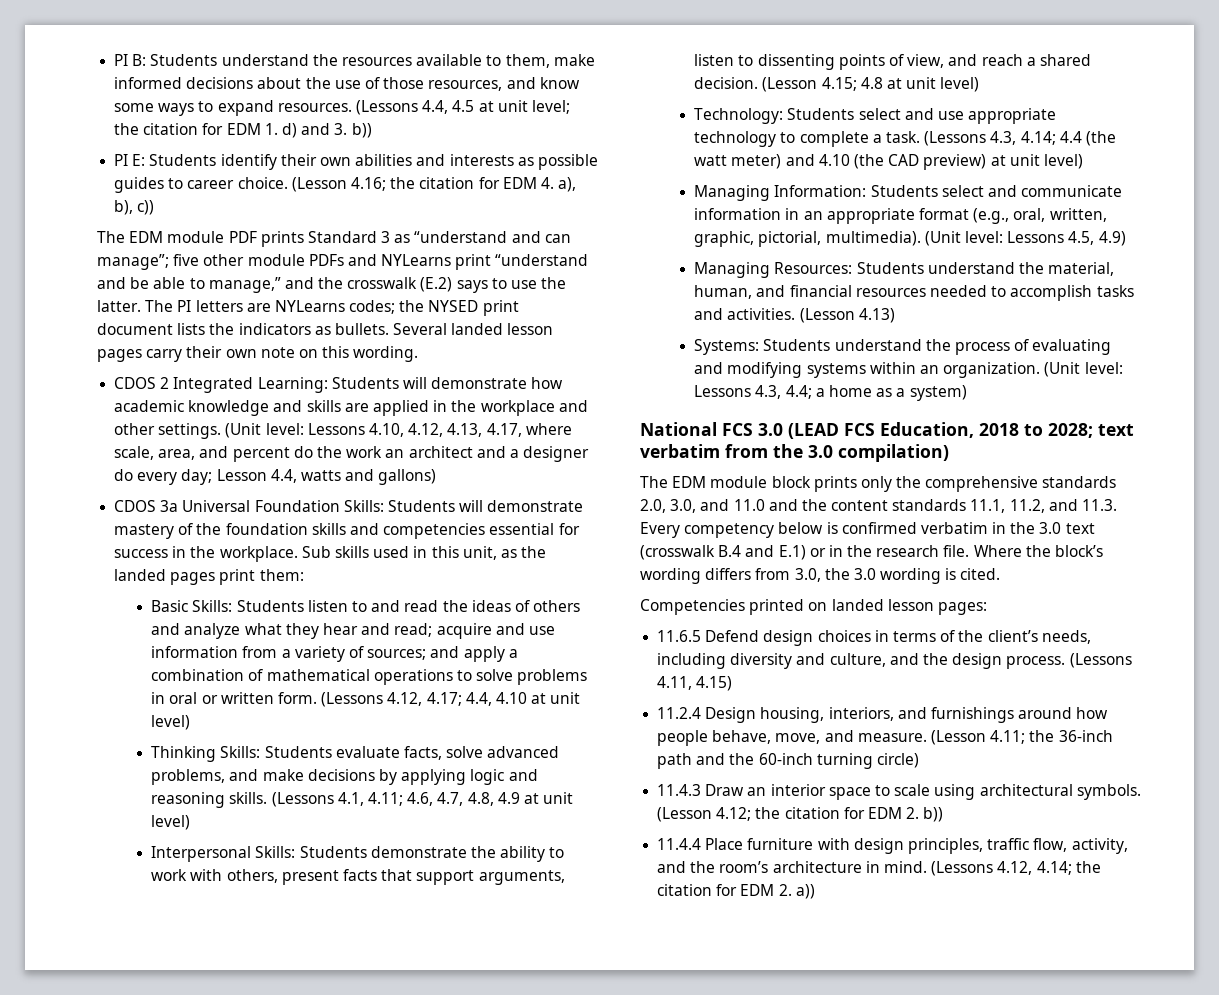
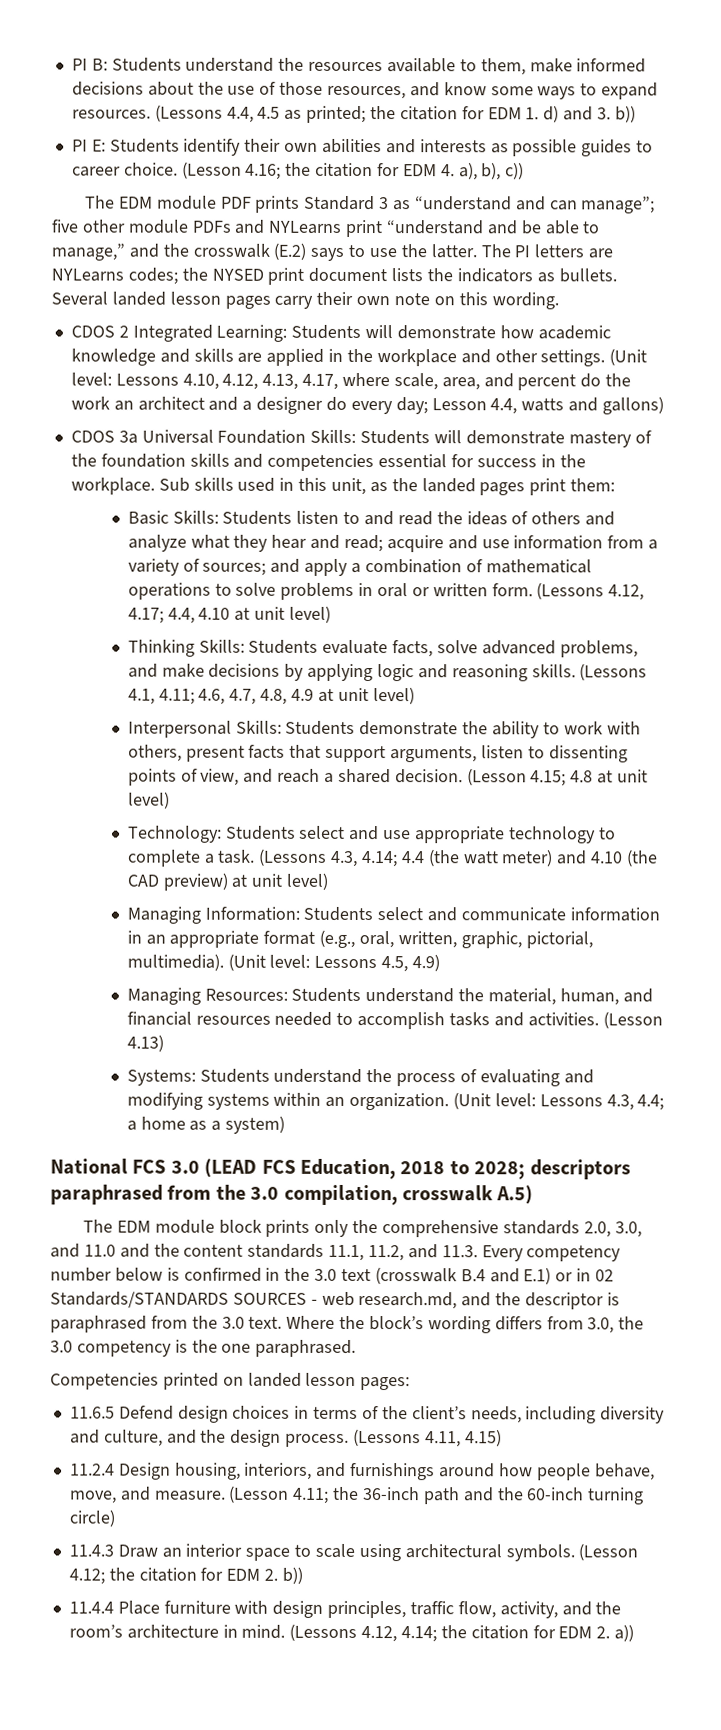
[478,100,570,114] at unit level; -> [284,105,367,124] as printed;
[1098,424,1134,436] [640,444,949,462] text verbatim from the 3.0 compilation) -> [529,1159,631,1180] [50,1184,534,1206] descriptors paraphrased from the 3.0 compilation, crosswalk A.5)
(775, 530) none -> [50,1267,112,1282] number
[920,522,988,534] verbatim -> (262, 1274) none
[847,545,970,557] the research file. -> [595,1269,615,1282] [50,1291,620,1310] [50,1315,283,1333] 02 Standards/STANDARDS SOURCES - web research.md, and the descriptor is paraphrased from the 3.0 text.
[880,568,1001,584] wording is cited. -> [76,1339,357,1357] competency is the one paraphrased.

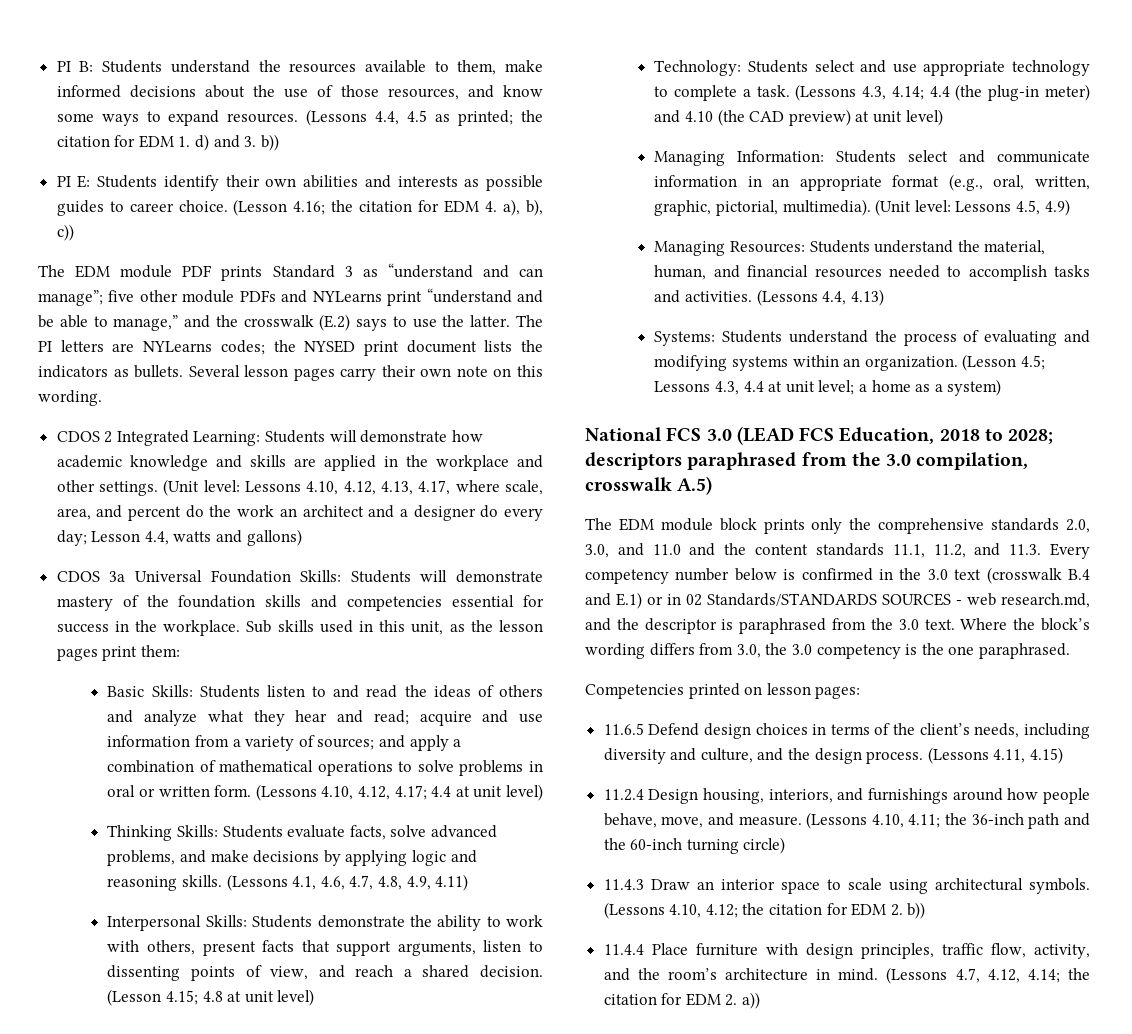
[111,291,166,306] landed -> (240, 371) none
[421,478,476,493] landed -> [498,620,543,632] lesson
(605, 591) none -> [321,786,354,800] 4.10,
[167,607,231,624] 4.4, 4.10 -> [431,786,452,797] 4.4
[158,688,195,705] 4.11; -> (317, 883) none
[291,687,415,705] 4.9 at unit level) -> [406,874,469,891] 4.9, 4.11)
[463,851,499,865] watt -> [988,85,1040,101] plug-in
[602,1011,663,1029] (Lesson -> [756,289,847,306] (Lessons 4.4,
[453,1092,665,1111] (Unit level: Lessons 4.3, 4.4; -> [962,354,1045,371] [654,380,855,395] (Lesson 4.5; Lessons 4.3, 4.4 at unit level;
[247,1372,302,1387] landed -> (763, 690) none
[228,1485,290,1503] (Lesson -> [806,812,904,829] (Lessons 4.10,
[578,1543,639,1561] (Lesson -> [603,902,702,919] (Lessons 4.10,
(358, 1632) none -> [955,968,980,983] 4.7,

